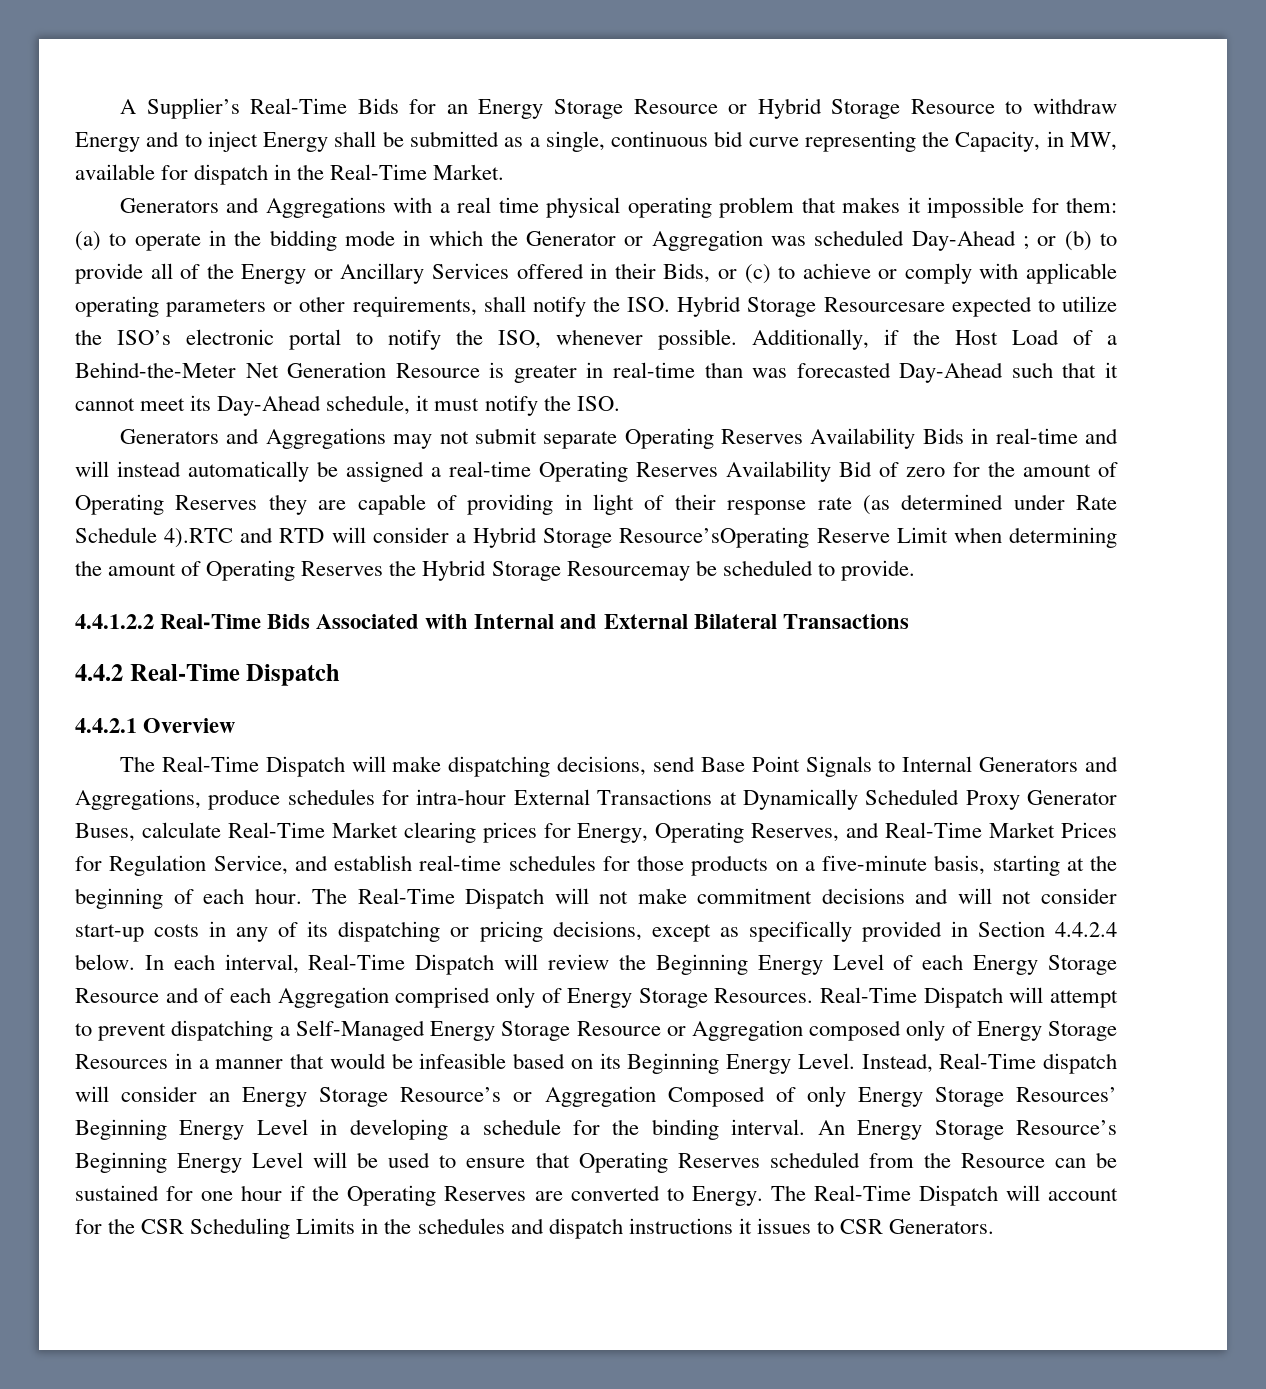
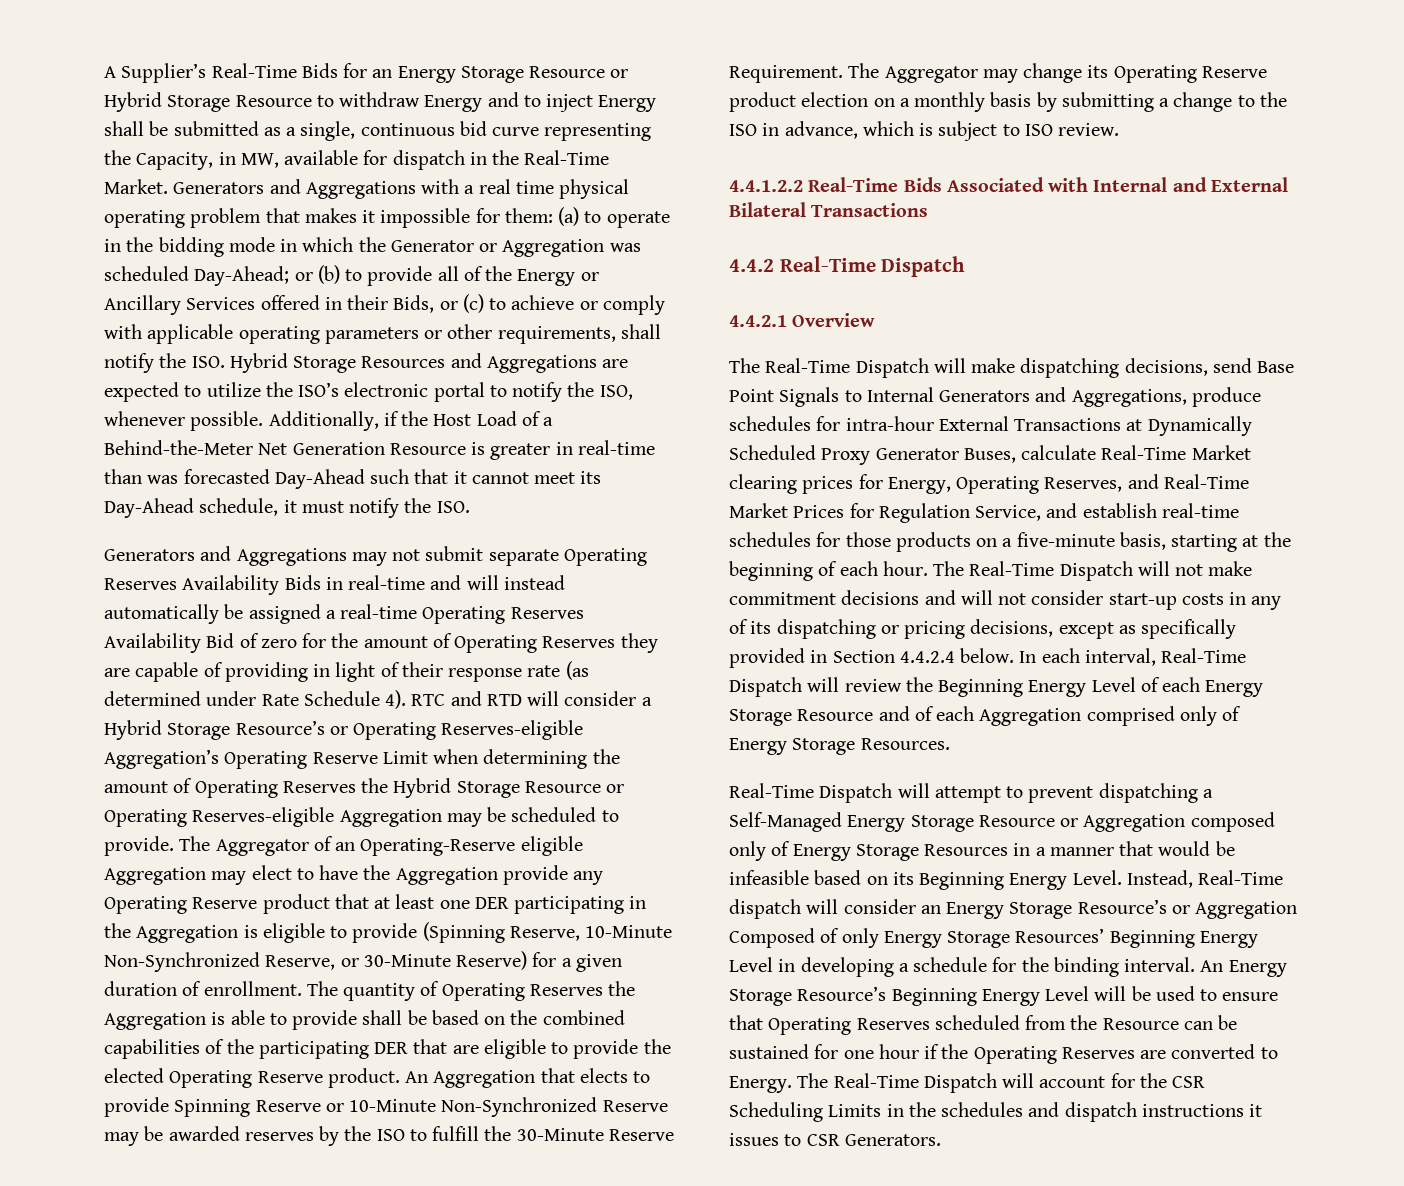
(505, 172) // -> (168, 186) none
[911,230,1030,251] Day-Ahead ; -> [194,266,290,286] Day-Ahead;
[823,297,945,312] Resourcesare -> [361,353,629,373] Resources and Aggregations are
[164,528,234,548] 4).RTC -> [385,690,446,709] 4). RTC
[619,527,810,548] Resource’sOperating -> [235,720,584,740] [104,749,308,769] Resource’s or Operating Reserves-eligible Aggregation’s Operating
[566,560,915,581] Resourcemay be scheduled to provide. -> [524,781,625,793] [104,807,619,827] [104,836,583,856] [104,865,604,885] [104,894,647,914] [104,922,673,943] [104,951,622,972] [104,981,636,1001] [104,1010,625,1030] [104,1039,671,1059] [104,1068,651,1088] [104,1097,668,1117] [104,1126,674,1146] [729,63,1267,83] [729,92,1287,112] [729,121,1120,141] Resource or Operating Reserves-eligible Aggregation may be scheduled to provide. The Aggregator of an Operating-Reserve eligible Aggregation may elect to have the Aggregation provide any Operating Reserve product that at least one DER participating in the Aggregation is eligible to provide (Spinning Reserve, 10-Minute Non-Synchronized Reserve, or 30-Minute Reserve) for a given duration of enrollment. The quantity of Operating Reserves the Aggregation is able to provide shall be based on the combined capabilities of the participating DER that are eligible to provide the elected Operating Reserve product. An Aggregation that elects to provide Spinning Reserve or 10-Minute Non-Synchronized Reserve may be awarded reserves by the ISO to fulfill the 30-Minute Reserve Requirement. The Aggregator may change its Operating Reserve product election on a monthly basis by submitting a change to the ISO in advance, which is subject to ISO review.
(814, 995) none -> (950, 744) //

